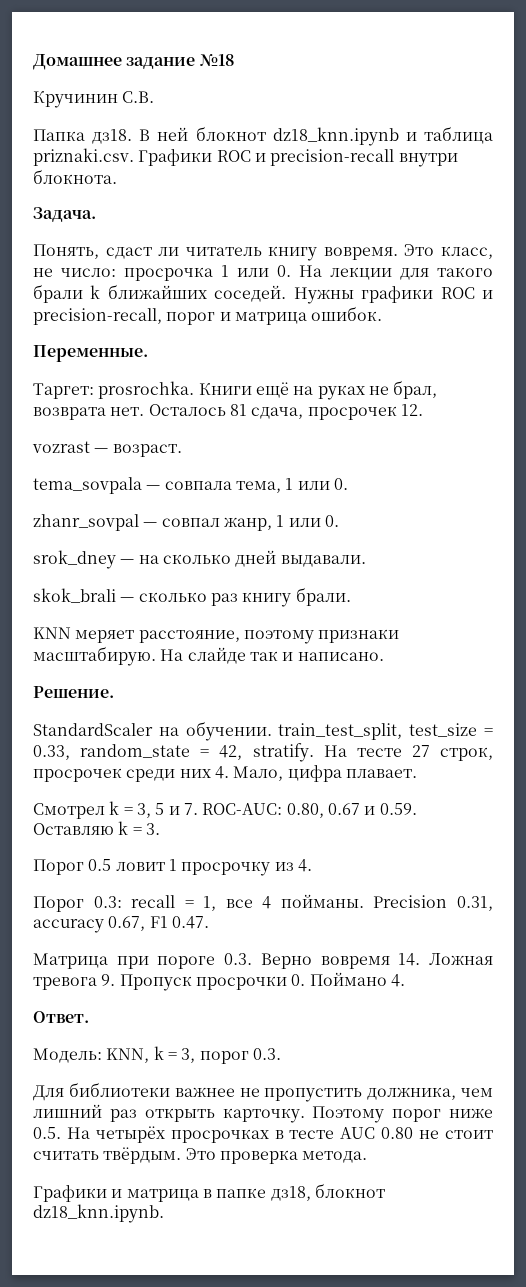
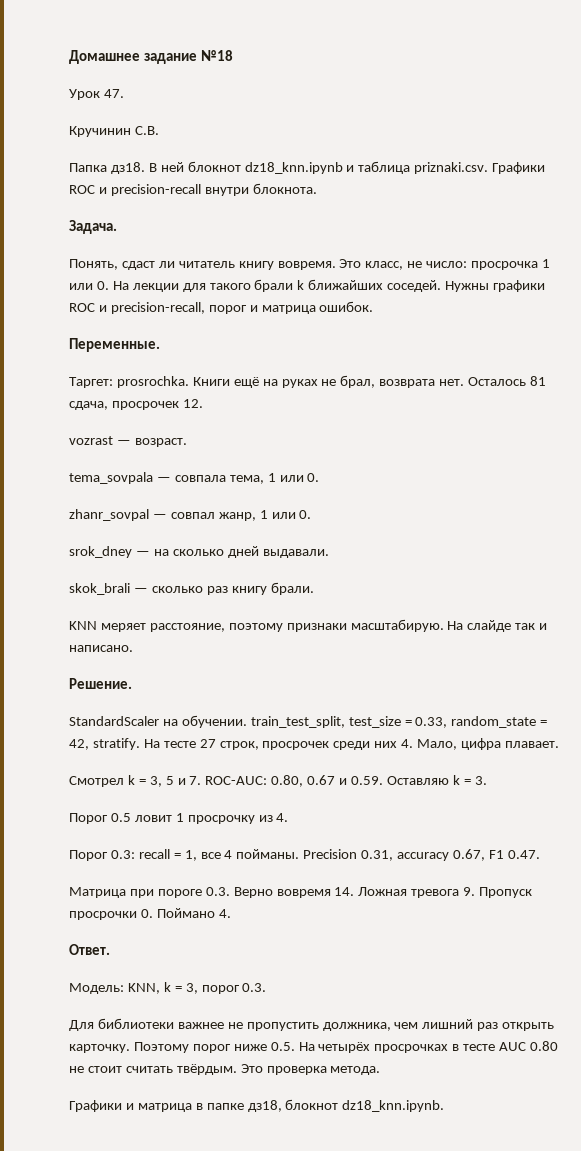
(235, 60) none -> [69,89,124,100] // Урок 47.

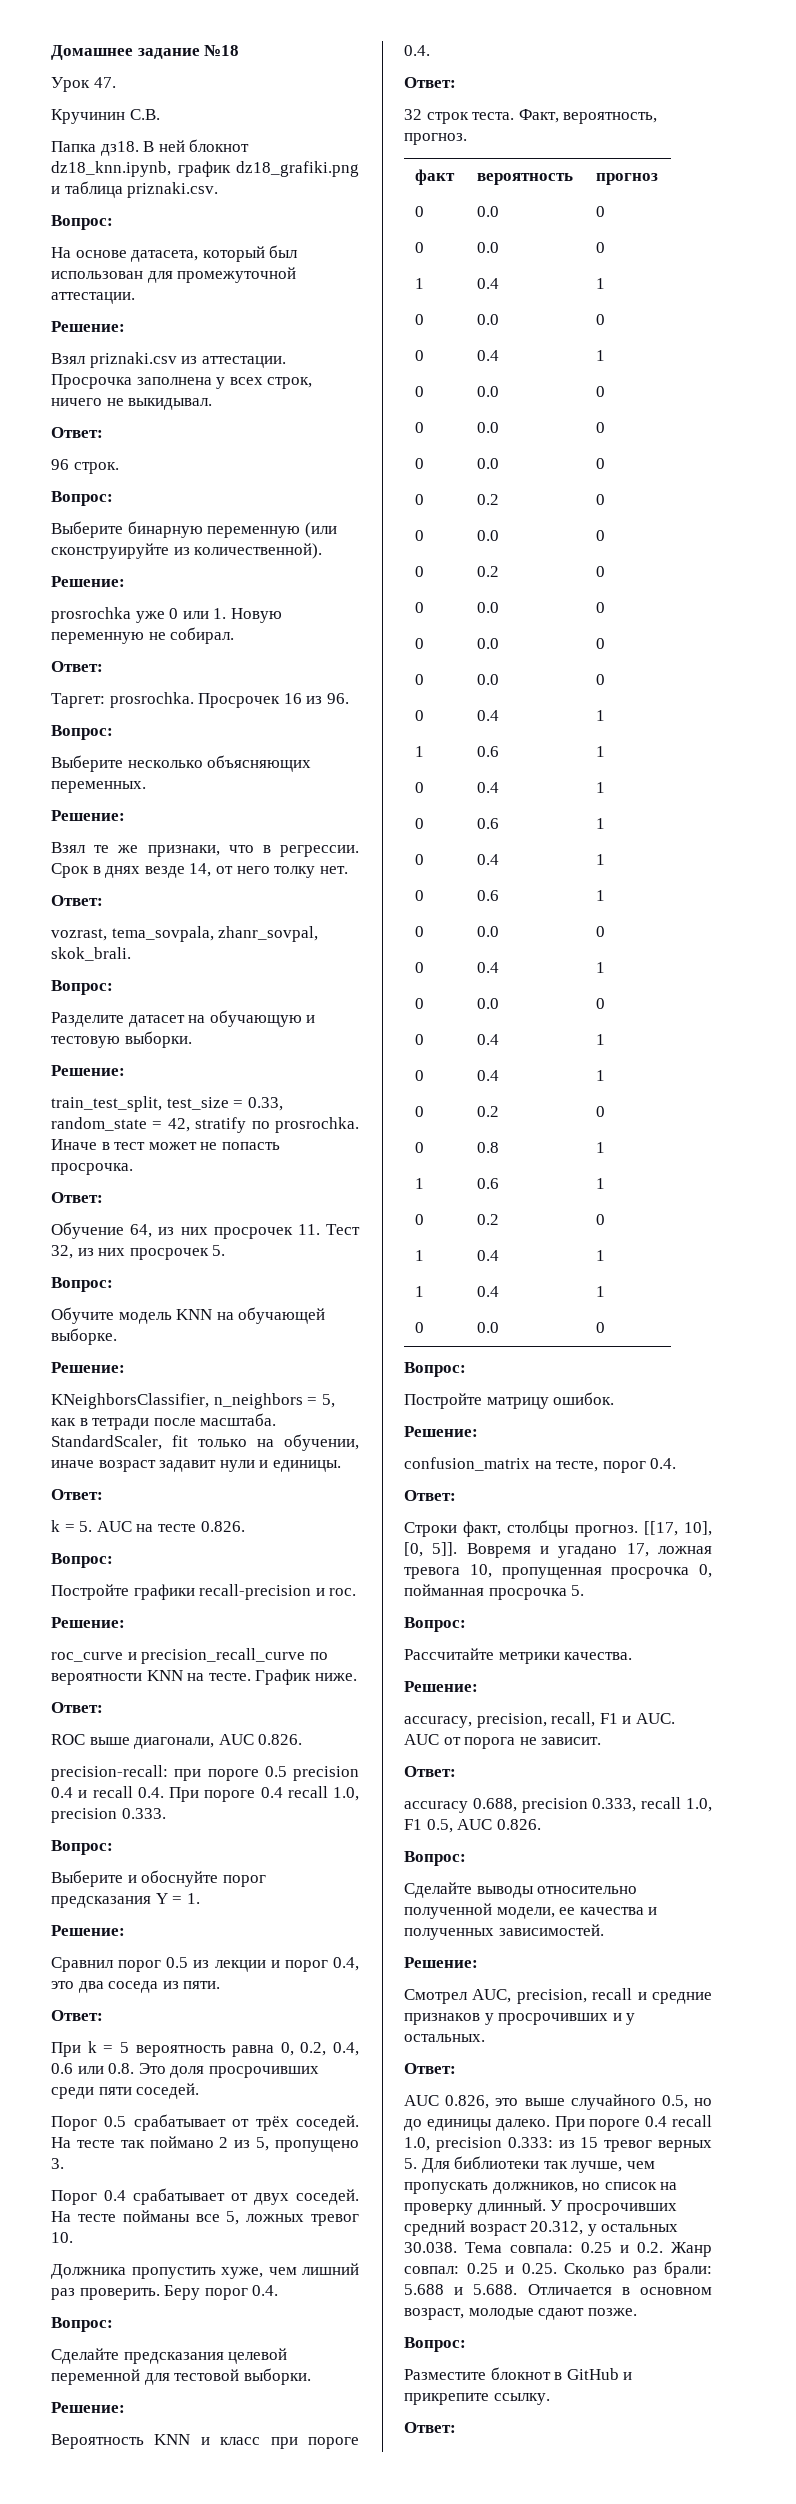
[244,162,343,174] dz18_knn.ipynb -> [51,161,359,177] dz18_knn.ipynb, график dz18_grafiki.png
[492,162,546,174] [69,183,317,196] [69,220,117,234] [69,259,551,270] [69,279,546,292] [69,301,374,314] [69,338,160,352] [69,375,547,388] [69,399,203,410] [69,436,187,447] [69,472,320,484] [69,509,312,521] [69,546,329,558] [69,582,314,595] [69,619,548,632] [69,645,133,652] [69,678,132,689] [69,715,247,728] Графики ROC и precision-recall внутри блокнота. // Задача. // Понять, сдаст ли читатель книгу вовремя. Это класс, не число: просрочка 1 или 0. На лекции для такого брали k ближайших соседей. Нужны графики ROC и precision-recall, порог и матрица ошибок. // Переменные. // Таргет: prosrochka. Книги ещё на руках не брал, возврата нет. Осталось 81 сдача, просрочек 12. // vozrast — возраст. // tema_sovpala — совпала тема, 1 или 0. // zhanr_sovpal — совпал жанр, 1 или 0. // srok_dney — на сколько дней выдавали. // skok_brali — сколько раз книгу брали. // KNN меряет расстояние, поэтому признаки масштабирую. На слайде так и написано. // Решение. // StandardScaler на обучении. -> [51,215,113,230] [51,245,299,262] [51,267,297,283] [51,292,135,304] [51,321,125,332] [51,352,286,368] [51,374,313,389] [51,398,213,410] [51,427,103,438] [51,459,119,474] [51,491,113,506] [51,521,337,538] [51,543,323,559] [51,576,125,587] [51,607,282,623] [51,627,235,644] [51,661,103,672] [51,692,349,708] [51,725,113,740] [51,755,312,772] [51,781,146,793] [51,810,125,821] [51,842,359,857] [51,863,348,878] [51,895,103,906] [51,926,319,942] [51,947,131,961] [51,980,113,995] [51,1010,316,1027] [51,1031,192,1048] [51,1065,125,1076] // Вопрос: // На основе датасета, который был использован для промежуточной аттестации. // Решение: // Взял priznaki.csv из аттестации. Просрочка заполнена у всех строк, ничего не выкидывал. // Ответ: // 96 строк. // Вопрос: // Выберите бинарную переменную (или сконструируйте из количественной). // Решение: // prosrochka уже 0 или 1. Новую переменную не собирал. // Ответ: // Таргет: prosrochka. Просрочек 16 из 96. // Вопрос: // Выберите несколько объясняющих переменных. // Решение: // Взял те же признаки, что в регрессии. Срок в днях везде 14, от него толку нет. // Ответ: // vozrast, tema_sovpala, zhanr_sovpal, skok_brali. // Вопрос: // Разделите датасет на обучающую и тестовую выборки. // Решение: //
[92,738,559,750] [69,775,487,787] [69,813,289,824] [69,849,540,861] [69,887,533,898] [69,908,231,920] [69,944,110,955] [69,982,267,994] [69,1018,555,1031] [69,1041,559,1053] [69,1064,381,1075] [69,1099,445,1112] stratify. На тесте 27 строк, просрочек среди них 4. Мало, цифра плавает. // Смотрел k = 3, 5 и 7. ROC-AUC: 0.80, 0.67 и 0.59. Оставляю k = 3. // Порог 0.5 ловит 1 просрочку из 4. // Порог 0.3: recall = 1, все 4 пойманы. Precision 0.31, accuracy 0.67, F1 0.47. // Матрица при пороге 0.3. Верно вовремя 14. Ложная тревога 9. Пропуск просрочки 0. Поймано 4. // Ответ. // Модель: KNN, k = 3, порог 0.3. // Для библиотеки важнее не пропустить должника, чем лишний раз открыть карточку. Поэтому порог ниже 0.5. На четырёх просрочках в тесте AUC 0.80 не стоит считать твёрдым. Это проверка метода. // Графики и матрица в папке дз18, блокнот dz18_knn.ipynb. -> [195,1117,359,1133] [51,1139,280,1150] [51,1163,133,1175] [51,1192,103,1203] [51,1222,360,1239] [51,1245,226,1260] [51,1277,113,1292] [51,1307,326,1324] [51,1328,117,1345] [51,1362,125,1373] [51,1393,335,1409] [51,1413,277,1430] [51,1434,359,1451] [51,1460,341,1472] [51,1489,103,1500] [51,1520,245,1532] [51,1553,113,1568] [51,1584,357,1600] [51,1617,125,1628] [51,1648,328,1664] [51,1669,357,1685] [51,1702,103,1713] [51,1734,303,1749] [51,1765,359,1781] [51,1786,359,1802] [51,1808,166,1823] [51,1840,113,1855] [51,1870,266,1887] [51,1893,200,1908] [51,1925,125,1936] [51,1957,359,1972] [51,1981,221,1993] [51,2010,103,2021] [51,2041,359,2057] [51,2063,319,2078] [51,2083,200,2099] [51,2114,359,2131] [51,2136,359,2152] [51,2158,64,2169] [51,2188,359,2205] [51,2210,359,2226] [51,2232,73,2243] [51,2263,359,2279] [51,2285,279,2300] [51,2317,113,2332] [51,2348,288,2364] [51,2368,311,2385] [51,2402,125,2413] [51,2434,359,2449] [404,45,430,56] [404,77,456,88] [404,109,658,124] [404,133,467,145] [415,169,456,185] [477,173,574,185] [596,173,659,185] [415,206,425,217] [477,206,500,217] [596,206,606,217] [415,242,425,253] [477,242,500,253] [596,242,606,253] [415,278,425,289] [477,278,500,289] [596,278,606,289] [415,314,425,325] [477,314,500,325] [596,314,606,325] [415,350,425,361] [477,350,500,361] [596,350,606,361] [415,386,425,397] [477,386,500,397] [596,386,606,397] [415,422,425,433] [477,422,500,433] [596,422,606,433] [415,458,425,469] [477,458,500,469] [596,458,606,469] [415,494,425,505] [477,494,500,505] [596,494,606,505] [415,530,425,541] [477,530,500,541] [596,530,606,541] [415,566,425,577] [477,566,500,577] [596,566,606,577] [415,602,425,613] [477,602,500,613] [596,602,606,613] [415,638,425,649] [477,638,500,649] [596,638,606,649] [415,674,425,685] [477,674,500,685] [596,674,606,685] [415,710,425,721] [477,710,500,721] [596,710,606,721] [415,746,425,757] [477,746,500,757] [596,746,606,757] [415,782,425,793] [477,782,500,793] [596,782,606,793] [415,818,425,829] [477,818,500,829] [596,818,606,829] [415,854,425,865] [477,854,500,865] [596,854,606,865] [415,890,425,901] [477,890,500,901] [596,890,606,901] [415,926,425,937] [477,926,500,937] [596,926,606,937] [415,962,425,973] [477,962,500,973] [596,962,606,973] [415,998,425,1009] [477,998,500,1009] [596,998,606,1009] [415,1034,425,1045] [477,1034,500,1045] [596,1034,606,1045] [415,1070,425,1081] [477,1070,500,1081] [596,1070,606,1081] [415,1106,425,1117] [477,1106,500,1117] [596,1106,606,1117] [415,1142,425,1153] [477,1142,500,1153] [596,1142,606,1153] [415,1178,425,1189] [477,1178,500,1189] [596,1178,606,1189] [415,1214,425,1225] [477,1214,500,1225] [596,1214,606,1225] [415,1250,425,1261] [477,1250,500,1261] [596,1250,606,1261] [415,1286,425,1297] [477,1286,500,1297] [596,1286,606,1297] [415,1322,425,1333] [477,1322,500,1333] [596,1322,606,1333] [404,1362,466,1377] [404,1392,615,1409] [404,1426,478,1437] [404,1457,677,1473] [404,1490,456,1501] [404,1520,712,1537] [404,1542,712,1558] [404,1564,712,1579] [404,1584,585,1600] [404,1617,466,1632] [404,1648,633,1664] [404,1681,478,1692] [404,1712,675,1728] [404,1734,602,1749] [404,1766,456,1777] [404,1797,712,1813] [404,1819,541,1833] [404,1851,466,1866] [404,1882,638,1898] [404,1903,658,1919] [404,1924,604,1940] [404,1957,478,1968] [404,1988,712,2004] [404,2013,636,2025] [404,2034,485,2042] [404,2063,456,2074] [404,2094,712,2110] [404,2115,712,2131] [404,2137,712,2152] [404,2156,655,2173] [404,2182,678,2194] [404,2199,677,2215] [404,2220,679,2236] [404,2242,712,2257] [404,2261,712,2278] [404,2284,712,2295] [404,2308,637,2320] [404,2337,466,2352] [404,2367,633,2380] [404,2393,550,2405] [404,2422,456,2433] stratify по prosrochka. Иначе в тест может не попасть просрочка. // Ответ: // Обучение 64, из них просрочек 11. Тест 32, из них просрочек 5. // Вопрос: // Обучите модель KNN на обучающей выборке. // Решение: // KNeighborsClassifier, n_neighbors = 5, как в тетради после масштаба. StandardScaler, fit только на обучении, иначе возраст задавит нули и единицы. // Ответ: // k = 5. AUC на тесте 0.826. // Вопрос: // Постройте графики recall-precision и roc. // Решение: // roc_curve и precision_recall_curve по вероятности KNN на тесте. График ниже. // Ответ: // ROC выше диагонали, AUC 0.826. // precision-recall: при пороге 0.5 precision 0.4 и recall 0.4. При пороге 0.4 recall 1.0, precision 0.333. // Вопрос: // Выберите и обоснуйте порог предсказания Y = 1. // Решение: // Сравнил порог 0.5 из лекции и порог 0.4, это два соседа из пяти. // Ответ: // При k = 5 вероятность равна 0, 0.2, 0.4, 0.6 или 0.8. Это доля просрочивших среди пяти соседей. // Порог 0.5 срабатывает от трёх соседей. На тесте так поймано 2 из 5, пропущено 3. // Порог 0.4 срабатывает от двух соседей. На тесте пойманы все 5, ложных тревог 10. // Должника пропустить хуже, чем лишний раз проверить. Беру порог 0.4. // Вопрос: // Сделайте предсказания целевой переменной для тестовой выборки. // Решение: // Вероятность KNN и класс при пороге 0.4. // Ответ: // 32 строк теста. Факт, вероятность, прогноз. // факт | вероятность | прогноз // 0 | 0.0 | 0 // 0 | 0.0 | 0 // 1 | 0.4 | 1 // 0 | 0.0 | 0 // 0 | 0.4 | 1 // 0 | 0.0 | 0 // 0 | 0.0 | 0 // 0 | 0.0 | 0 // 0 | 0.2 | 0 // 0 | 0.0 | 0 // 0 | 0.2 | 0 // 0 | 0.0 | 0 // 0 | 0.0 | 0 // 0 | 0.0 | 0 // 0 | 0.4 | 1 // 1 | 0.6 | 1 // 0 | 0.4 | 1 // 0 | 0.6 | 1 // 0 | 0.4 | 1 // 0 | 0.6 | 1 // 0 | 0.0 | 0 // 0 | 0.4 | 1 // 0 | 0.0 | 0 // 0 | 0.4 | 1 // 0 | 0.4 | 1 // 0 | 0.2 | 0 // 0 | 0.8 | 1 // 1 | 0.6 | 1 // 0 | 0.2 | 0 // 1 | 0.4 | 1 // 1 | 0.4 | 1 // 0 | 0.0 | 0 // Вопрос: // Постройте матрицу ошибок. // Решение: // confusion_matrix на тесте, порог 0.4. // Ответ: // Строки факт, столбцы прогноз. [[17, 10], [0, 5]]. Вовремя и угадано 17, ложная тревога 10, пропущенная просрочка 0, пойманная просрочка 5. // Вопрос: // Рассчитайте метрики качества. // Решение: // accuracy, precision, recall, F1 и AUC. AUC от порога не зависит. // Ответ: // accuracy 0.688, precision 0.333, recall 1.0, F1 0.5, AUC 0.826. // Вопрос: // Сделайте выводы относительно полученной модели, ее качества и полученных зависимостей. // Решение: // Смотрел AUC, precision, recall и средние признаков у просрочивших и у остальных. // Ответ: // AUC 0.826, это выше случайного 0.5, но до единицы далеко. При пороге 0.4 recall 1.0, precision 0.333: из 15 тревог верных 5. Для библиотеки так лучше, чем пропускать должников, но список на проверку длинный. У просрочивших средний возраст 20.312, у остальных 30.038. Тема совпала: 0.25 и 0.2. Жанр совпал: 0.25 и 0.25. Сколько раз брали: 5.688 и 5.688. Отличается в основном возраст, молодые сдают позже. // Вопрос: // Разместите блокнот в GitHub и прикрепите ссылку. // Ответ:

